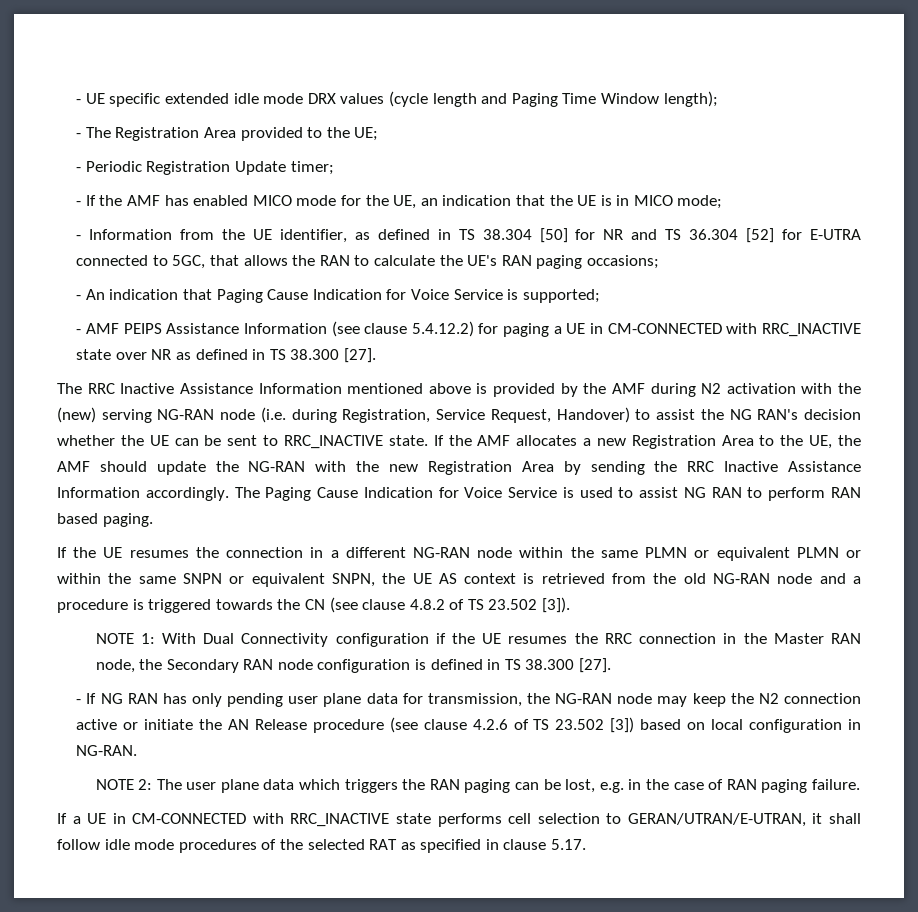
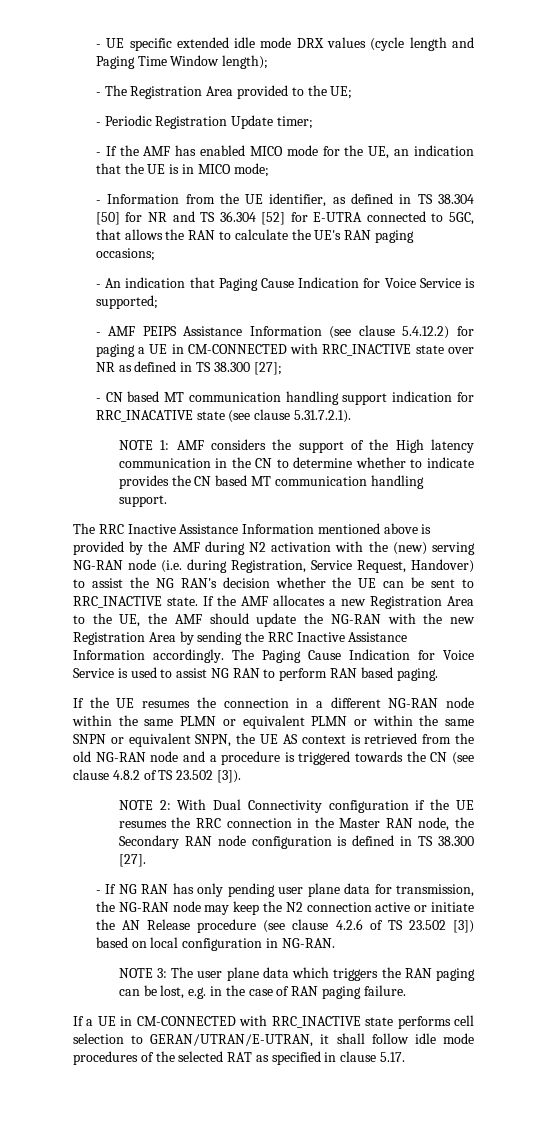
[343,348,376,363] [27]. -> [253,362,282,375] [95,391,474,405] [95,409,352,423] [118,439,474,453] [118,457,474,468] [118,475,424,489] [118,495,167,507] [27]; // - CN based MT communication handling support indication for RRC_INACATIVE state (see clause 5.31.7.2.1). // NOTE 1: AMF considers the support of the High latency communication in the CN to determine whether to indicate provides the CN based MT communication handling support.
[140,633,155,644] 1: -> [159,800,171,810] 2:
[138,779,153,790] 2: -> [157,968,168,978] 3:

